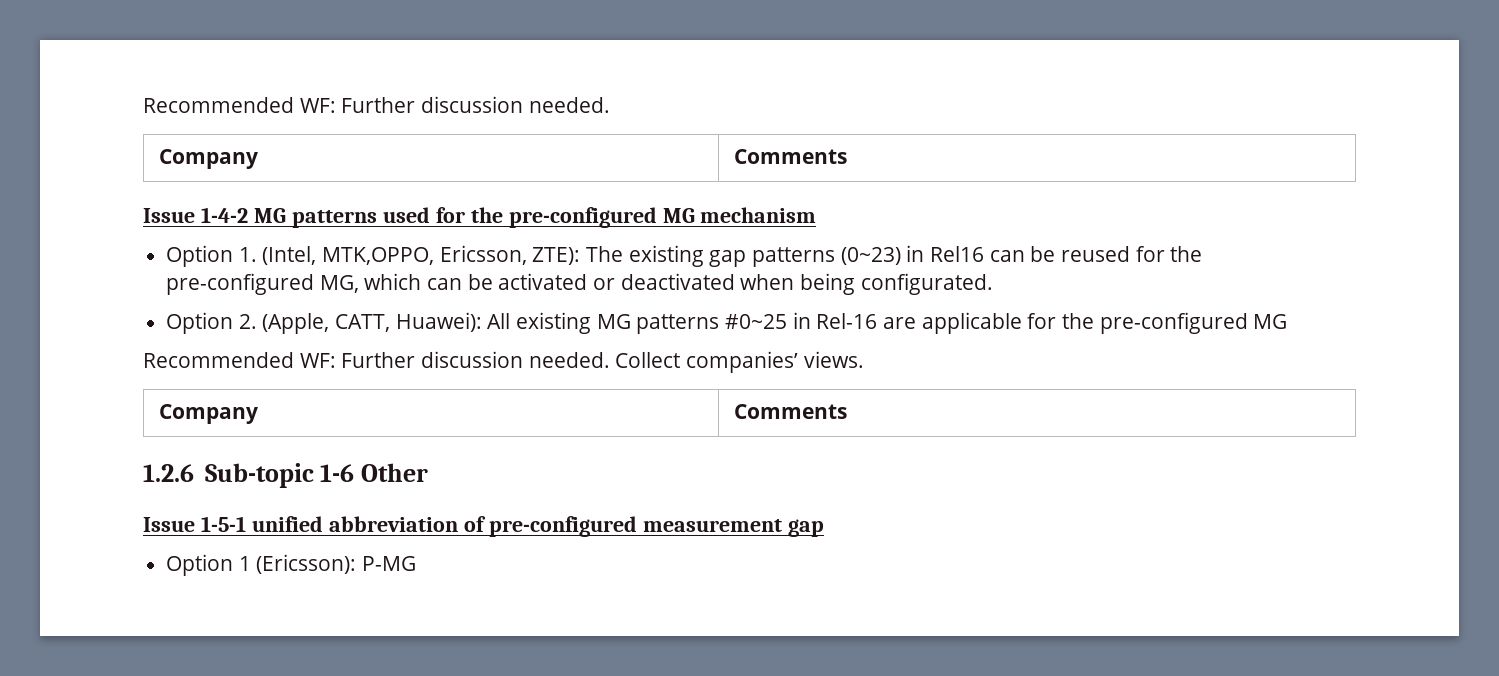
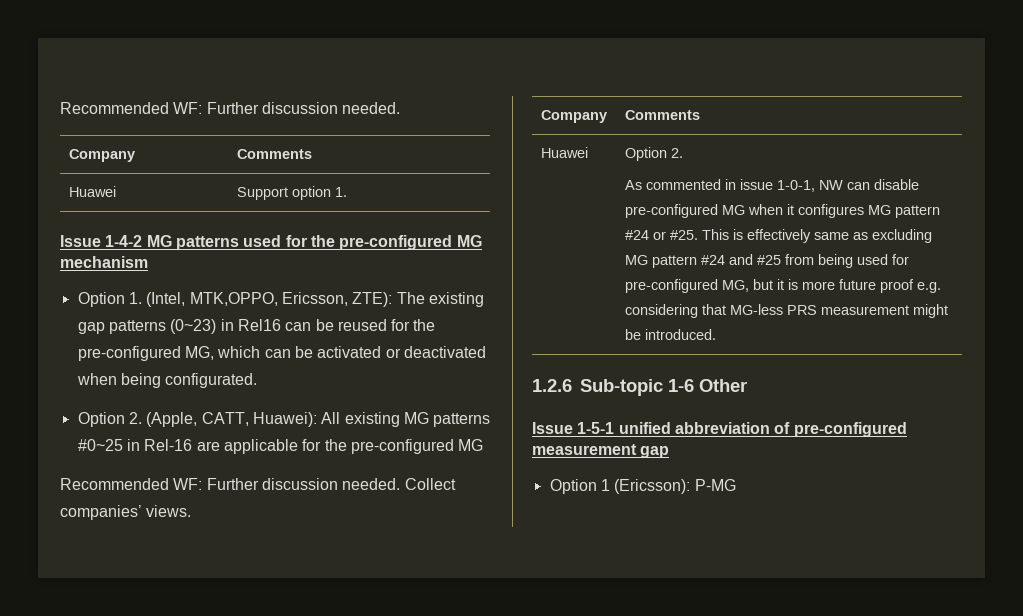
(848, 156) none -> [68,186,116,197] [236,186,347,200] // Huawei | Support option 1.
(848, 411) none -> [540,147,588,158] [624,147,683,161] [624,179,919,192] [624,204,940,218] [624,229,932,243] [624,254,909,268] [624,279,941,293] [624,304,948,318] [624,329,716,340] // Huawei | Option 2. // As commented in issue 1-0-1, NW can disable pre-configured MG when it configures MG pattern #24 or #25. This is effectively same as excluding MG pattern #24 and #25 from being used for pre-configured MG, but it is more future proof e.g. considering that MG-less PRS measurement might be introduced.

